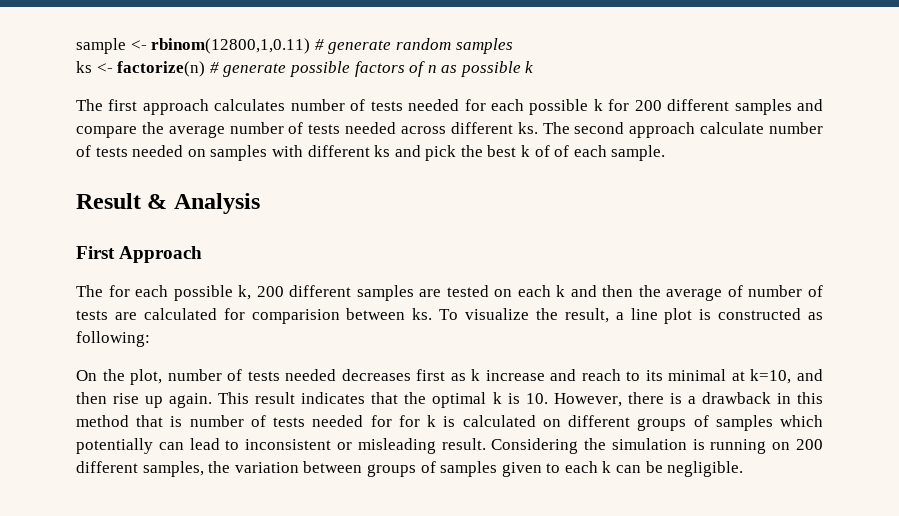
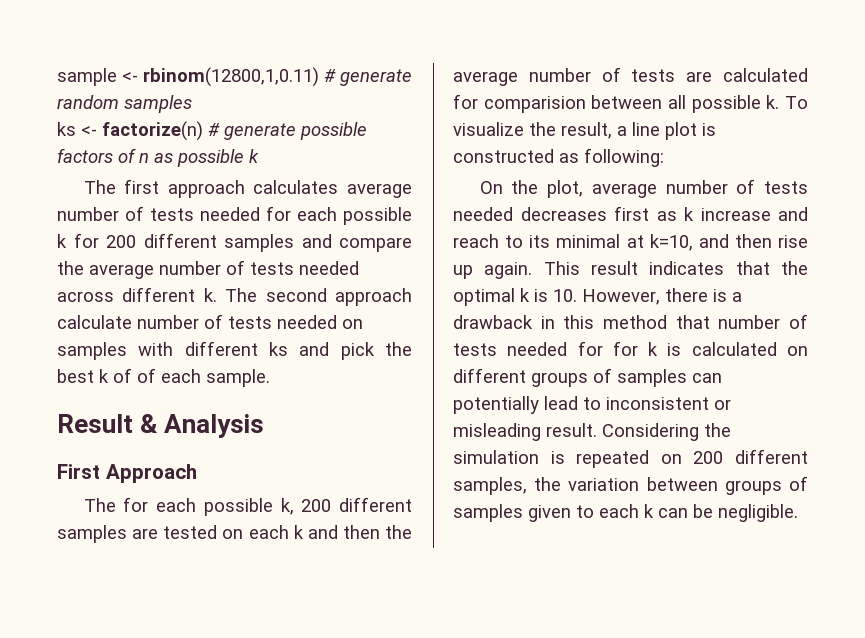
(286, 105) none -> [347,183,412,198] average
[517,122,538,134] ks. -> [203,288,217,302] k.
[727,285,743,297] of -> (518, 78) none
[412,308,433,320] ks. -> [668,95,780,113] all possible k.
(163, 377) none -> [591,183,657,198] average
[170,416,183,427] is -> (710, 322) none
[780,415,824,427] [76,438,184,454] which potentially can -> [692,373,722,383] [453,396,539,414] can potentially
[710,439,767,454] running -> [576,450,650,468] repeated

